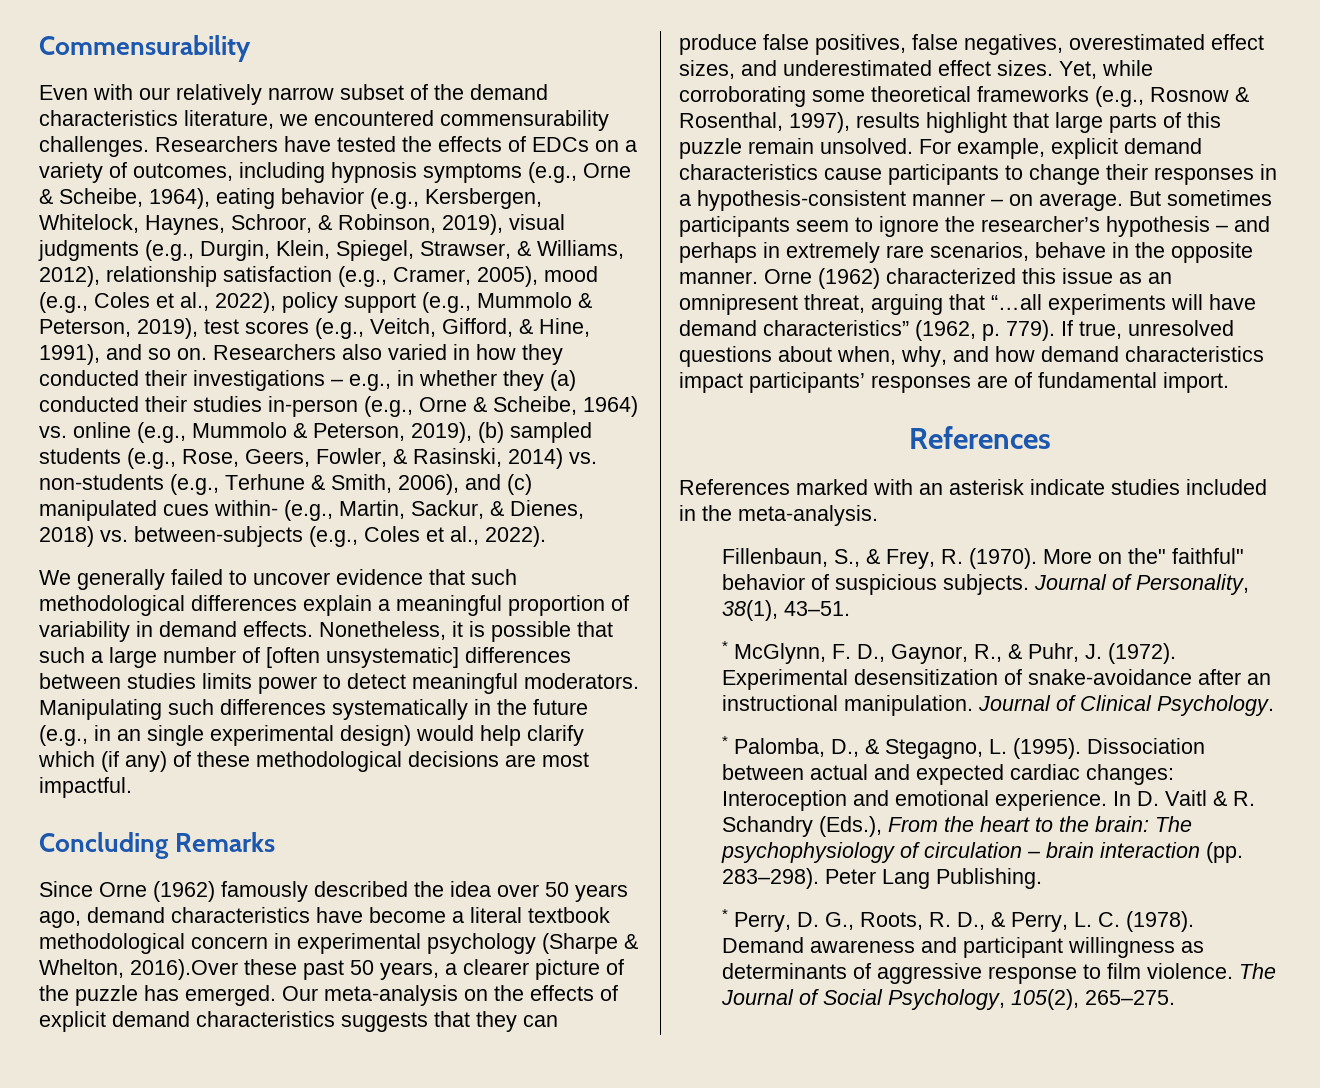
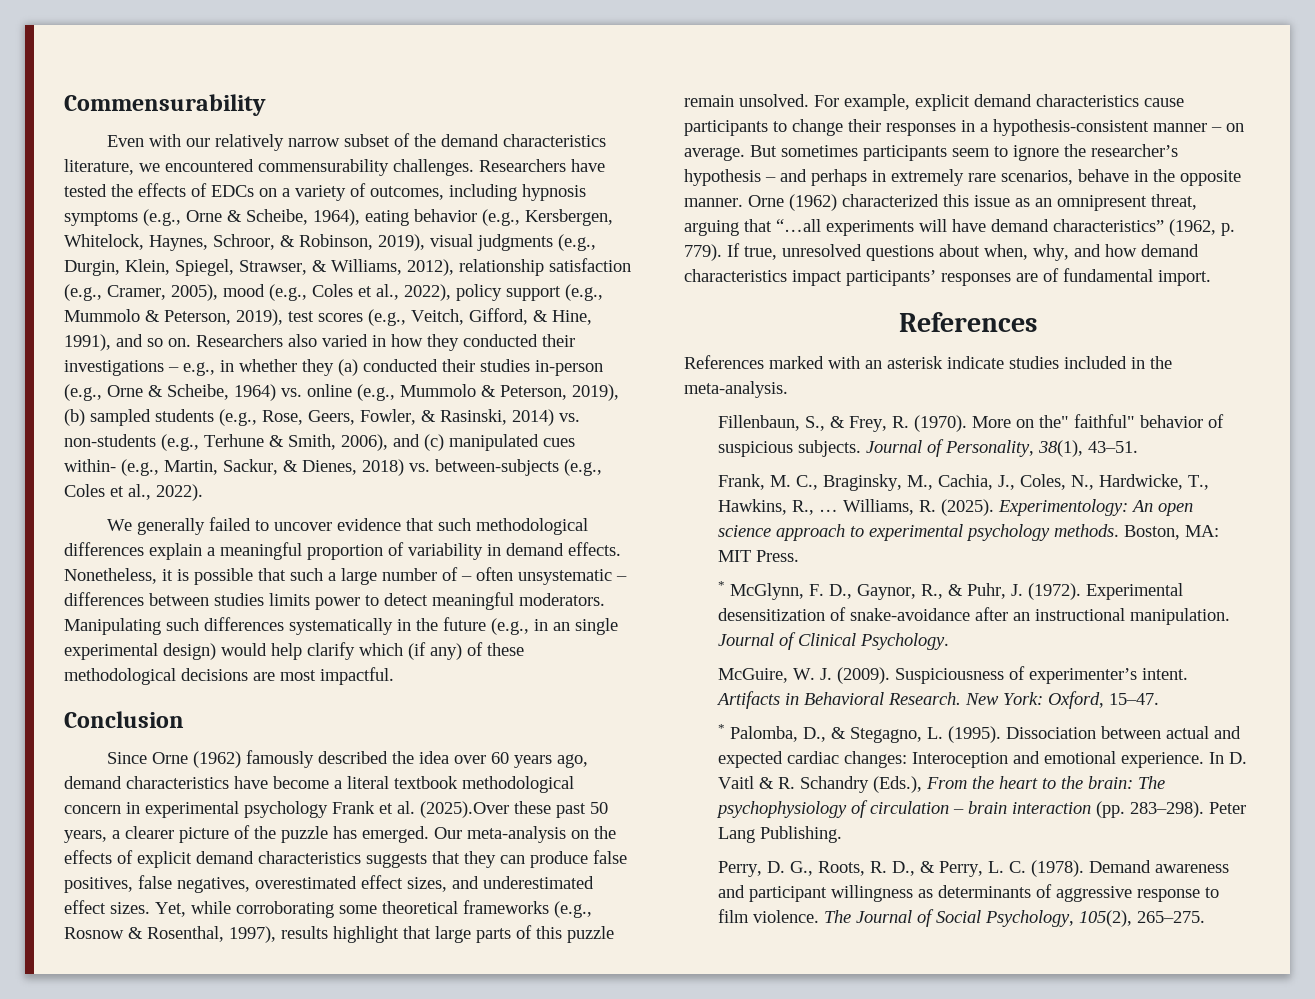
[266,647,459,668] [often unsystematic] -> [461,567,627,585] – often unsystematic –
[39,832,276,859] Concluding Remarks -> [64,711,184,728] Conclusion
[545,882,569,897] 50 -> [490,752,509,764] 60
[542,933,638,954] [39,959,238,980] (Sharpe & Whelton, 2016).Over -> [332,801,509,818] Frank et al. (2025).Over
(850, 608) none -> [718,474,1210,491] [718,499,1194,516] [718,524,1220,541] [718,550,800,562] // Frank, M. C., Braginsky, M., Cachia, J., Coles, N., Hardwicke, T., Hawkins, R., … Williams, R. (2025). Experimentology: An open science approach to experimental psychology methods. Boston, MA: MIT Press.
(1274, 705) none -> [718,666,1189,684] [716,691,1160,709] // McGuire, W. J. (2009). Suspiciousness of experimenter’s intent. Artifacts in Behavioral Research. New York: Oxford, 15–47.
[721,909,728,919] * -> (843, 834) none

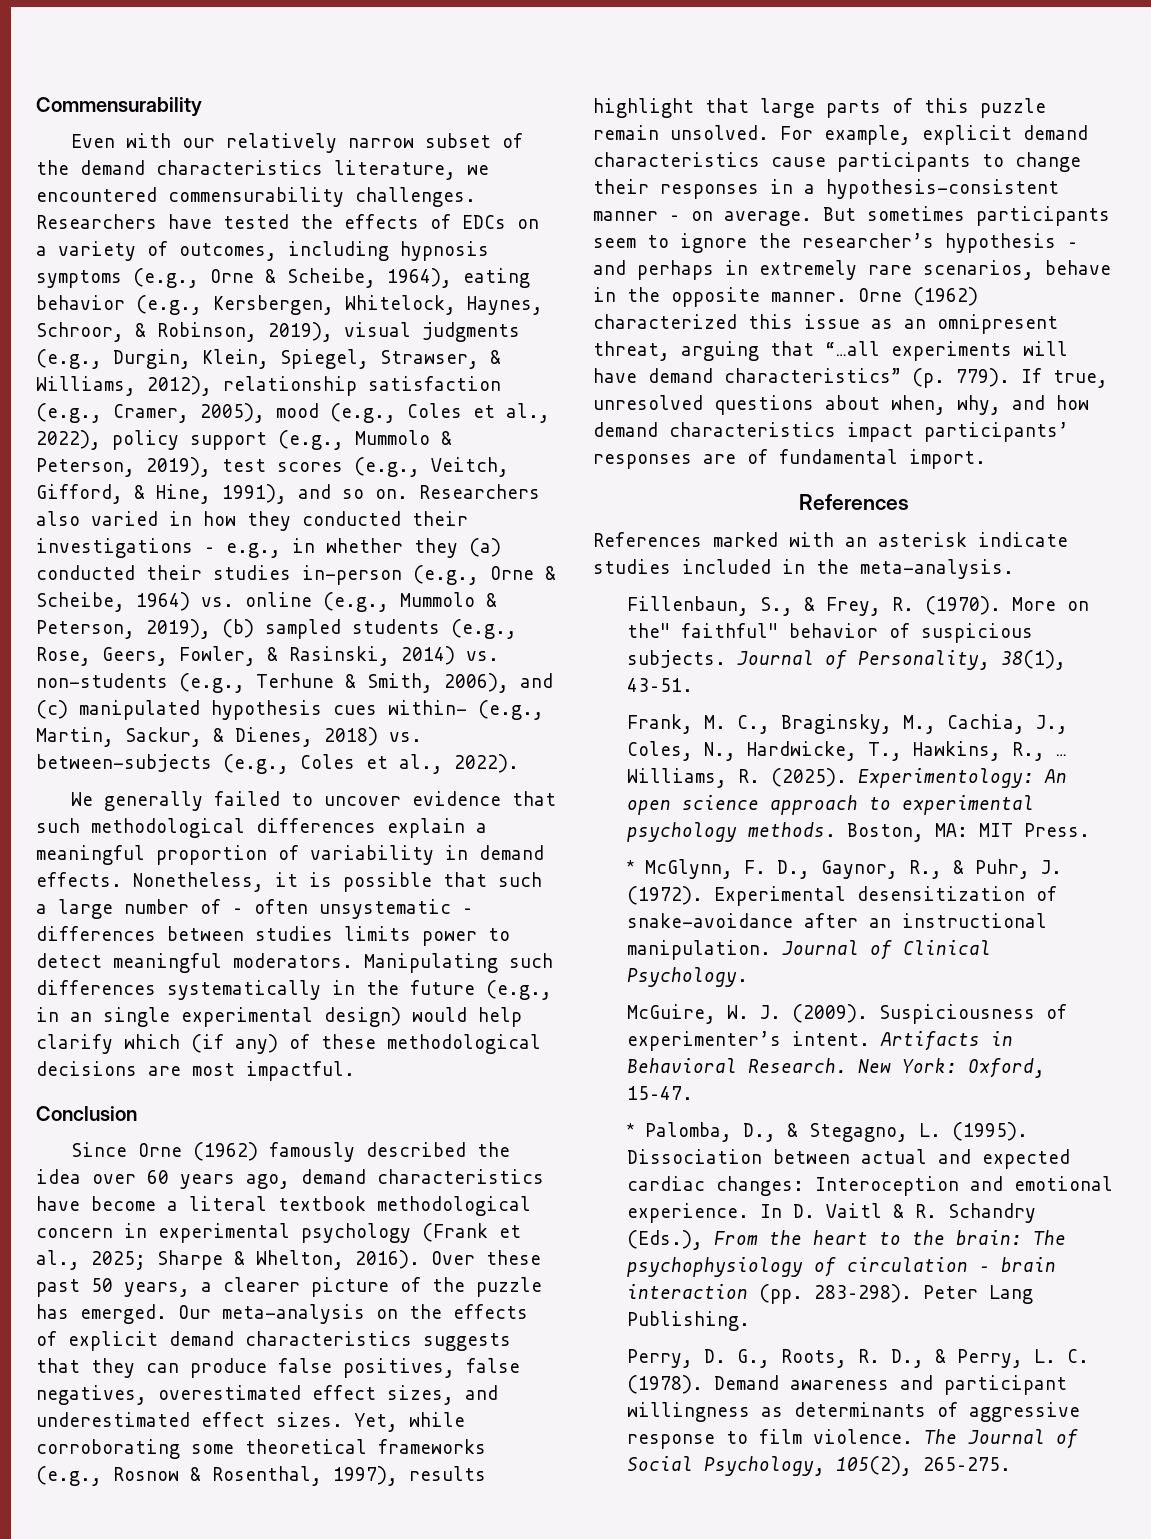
(539, 442) none -> [211,700,322,720] hypothesis
[332,801,509,818] Frank et al. (2025).Over -> [422,1223,521,1242] [36,1250,475,1270] (Frank et al., 2025; Sharpe & Whelton, 2016). Over
[1169,219,1235,236] (1962, p. -> [912,368,945,388] (p.

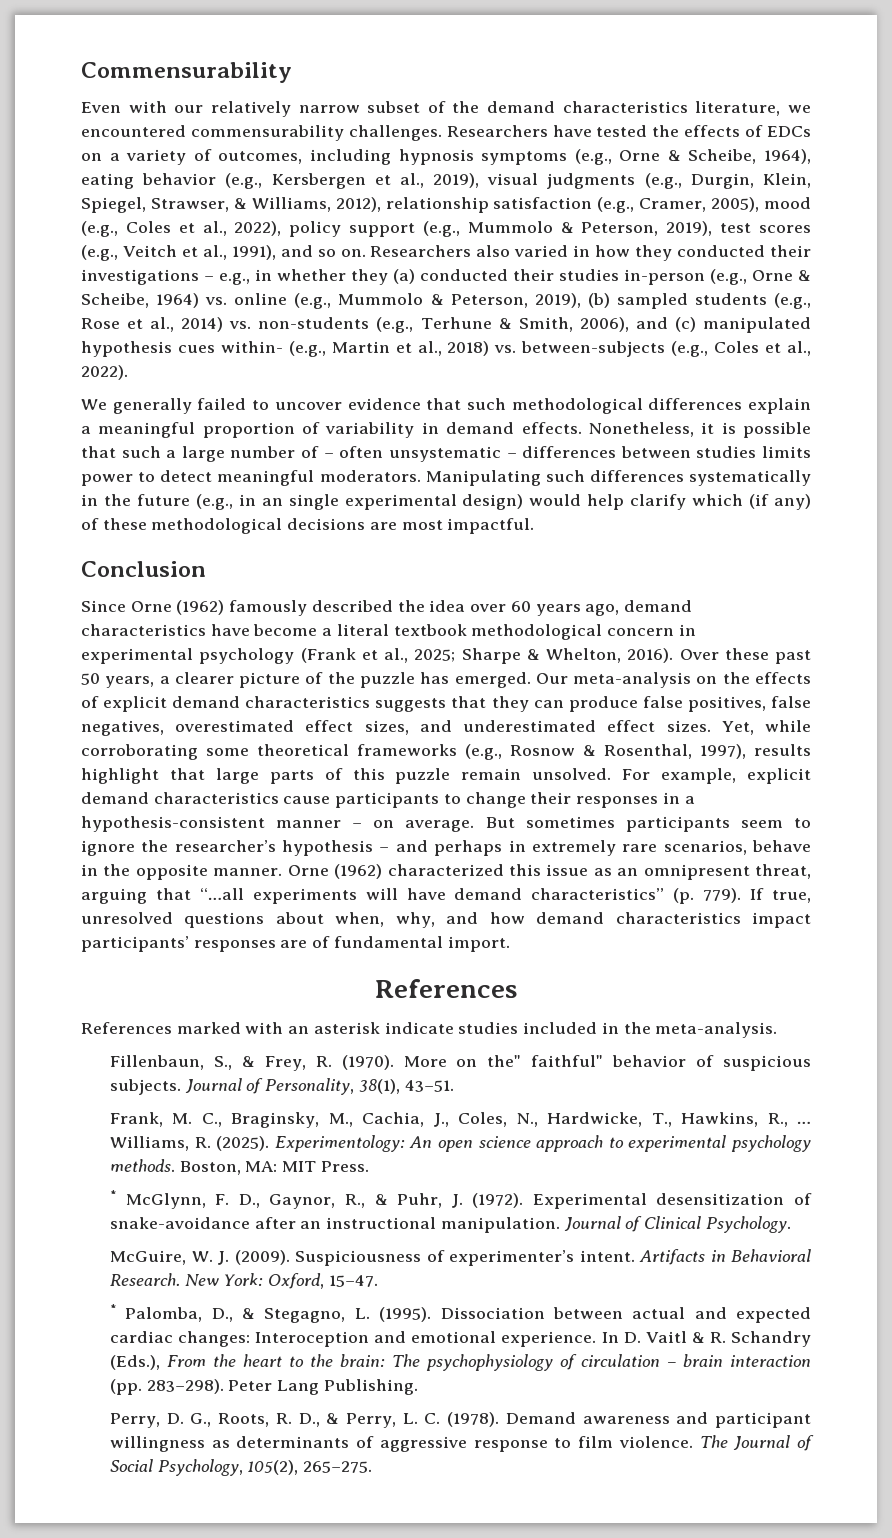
[213,295,543,315] [36,322,257,342] Kersbergen, Whitelock, Haynes, Schroor, & Robinson, -> [271,173,424,189] Kersbergen et al.,
[431,457,509,477] [36,484,211,504] Veitch, Gifford, & Hine, -> [122,245,227,260] Veitch et al.,
[36,646,390,666] Rose, Geers, Fowler, & Rasinski, -> [81,317,175,332] Rose et al.,
[36,727,313,747] Martin, Sackur, & Dienes, -> [331,341,442,356] Martin et al.,

